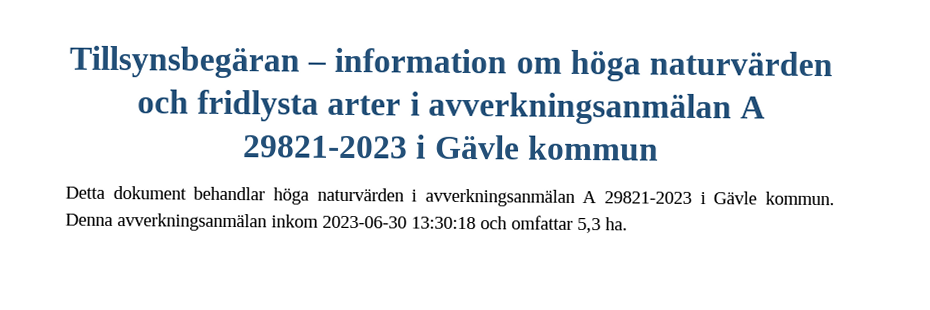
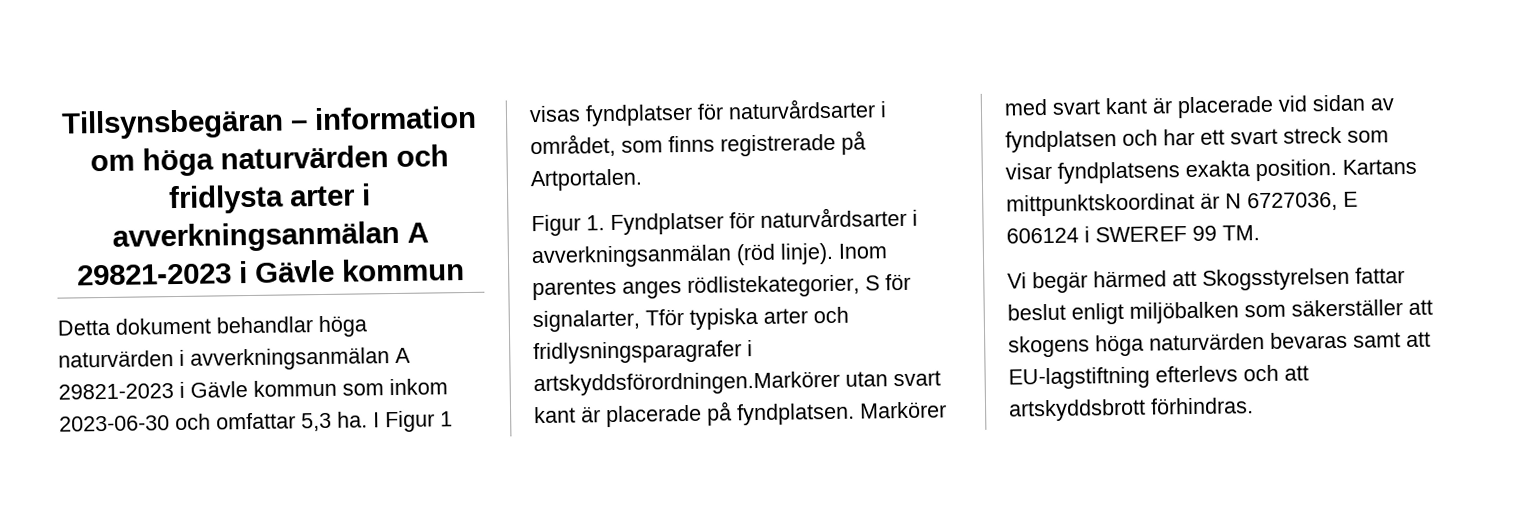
[764,191,835,206] [65,213,267,232] kommun. Denna avverkningsanmälan -> [253,379,384,397] kommun som
[411,216,476,230] 13:30:18 -> (170, 423) none
(628, 224) none -> [373,410,453,433] [529,98,887,127] [530,130,866,158] [530,168,643,192] [531,206,918,237] [531,242,887,269] [532,273,911,301] [532,306,849,333] [533,340,753,365] [533,370,941,397] [534,401,947,428] [1004,94,1394,119] [1005,126,1389,153] [1005,158,1417,184] [1006,191,1358,217] [1006,225,1260,244] [1007,267,1405,294] [1007,299,1433,325] [1008,331,1431,358] [1008,364,1309,390] [1008,397,1254,422] I Figur 1 visas fyndplatser för naturvårdsarter i området, som finns registrerade på Artportalen. // Figur 1. Fyndplatser för naturvårdsarter i avverkningsanmälan (röd linje). Inom parentes anges rödlistekategorier, S för signalarter, Tför typiska arter och fridlysningsparagrafer i artskyddsförordningen.Markörer utan svart kant är placerade på fyndplatsen. Markörer med svart kant är placerade vid sidan av fyndplatsen och har ett svart streck som visar fyndplatsens exakta position. Kartans mittpunktskoordinat är N 6727036, E 606124 i SWEREF 99 TM. // Vi begär härmed att Skogsstyrelsen fattar beslut enligt miljöbalken som säkerställer att skogens höga naturvärden bevaras samt att EU-lagstiftning efterlevs och att artskyddsbrott förhindras.

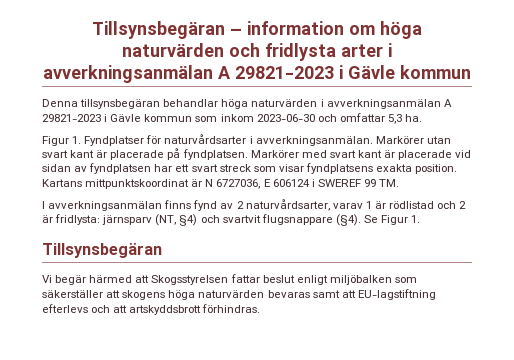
[57,317,211,336] Detta dokument -> [42,99,161,109] Denna tillsynsbegäran
[373,410,453,433] [529,98,887,127] [530,130,866,158] [530,168,643,192] I Figur 1 visas fyndplatser för naturvårdsarter i området, som finns registrerade på Artportalen. -> (423, 118) none
[531,242,887,269] [532,273,911,301] [532,306,849,333] [533,340,753,365] [533,370,840,397] avverkningsanmälan (röd linje). Inom parentes anges rödlistekategorier, S för signalarter, Tför typiska arter och fridlysningsparagrafer i artskyddsförordningen.Markörer -> [255,136,424,146] avverkningsanmälan. Markörer
[1122,129,1158,146] och -> (152, 168) none
(1260, 233) none -> [42,199,467,211] [42,214,421,226] [42,243,162,258] // I avverkningsanmälan finns fynd av 2 naturvårdsarter, varav 1 är rödlistad och 2 är fridlysta: järnsparv (NT, §4) och svartvit flugsnappare (§4). Se Figur 1. // Tillsynsbegäran

